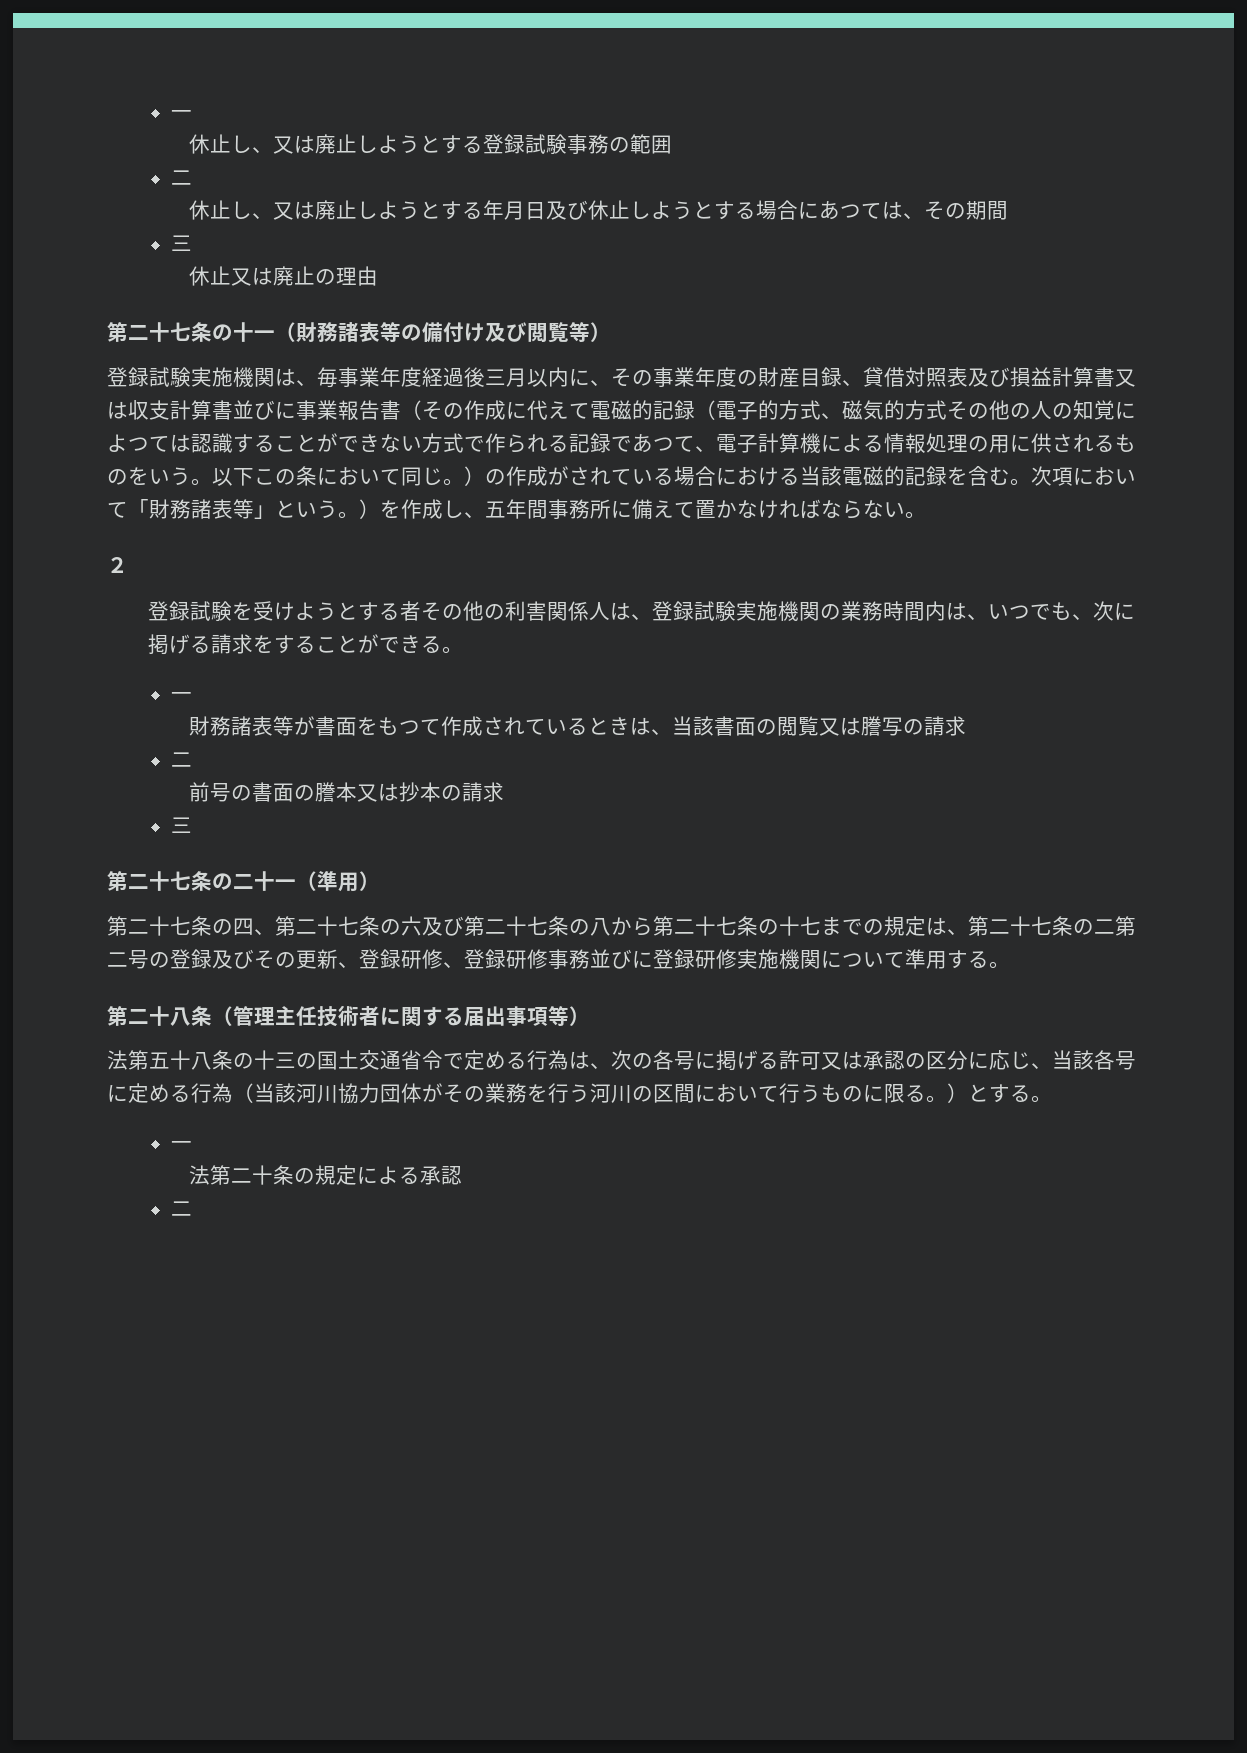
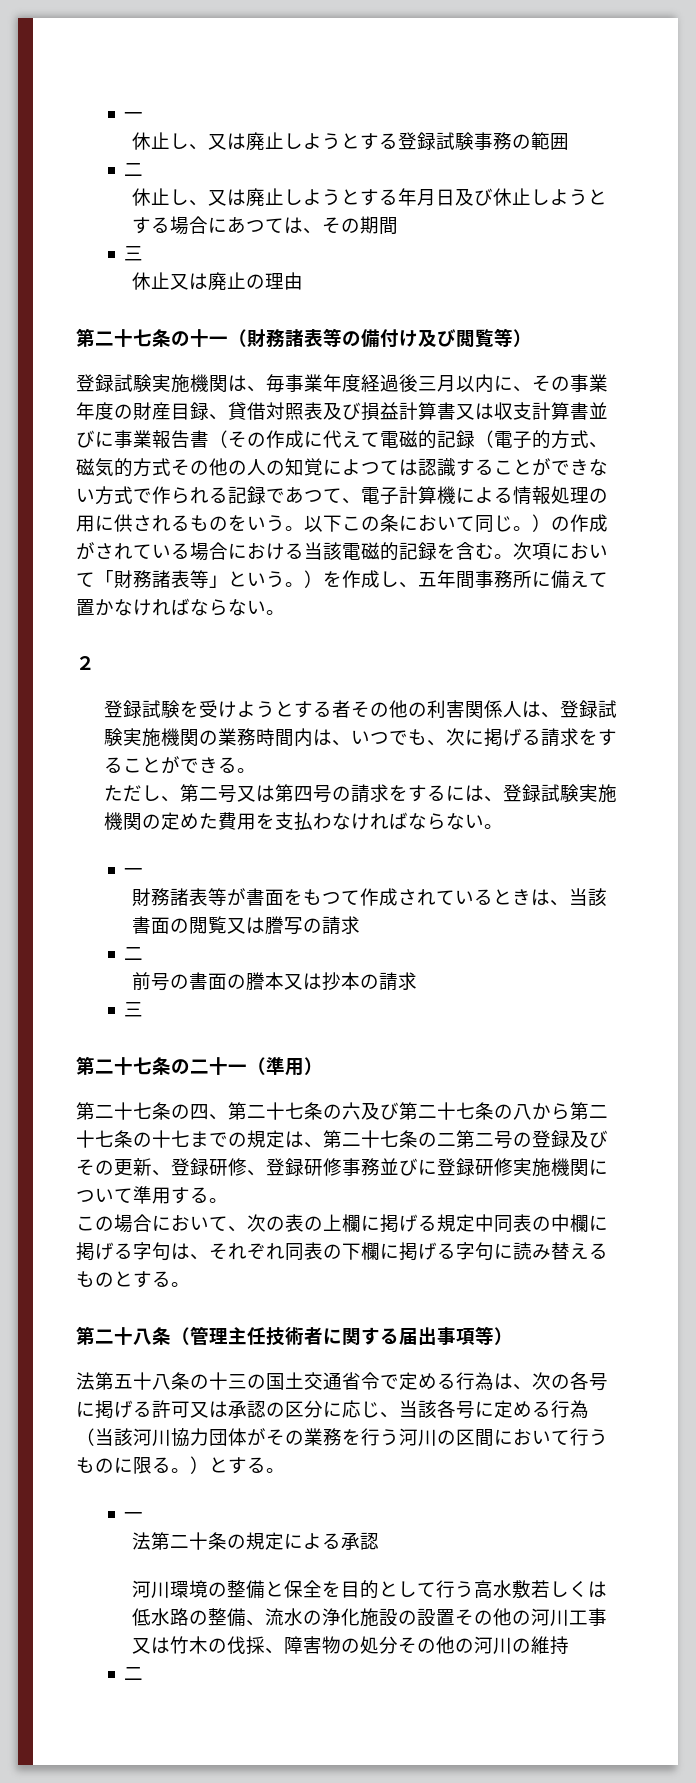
(463, 650) none -> [103,784,617,803] [103,812,503,830] // ただし、第二号又は第四号の請求をするには、登録試験実施機関の定めた費用を支払わなければならない。
(1010, 965) none -> [76,1214,608,1233] [76,1242,608,1261] [76,1271,190,1288] // この場合において、次の表の上欄に掲げる規定中同表の中欄に掲げる字句は、それぞれ同表の下欄に掲げる字句に読み替えるものとする。
(462, 1175) none -> [131,1580,607,1599] [131,1608,607,1627] [131,1636,569,1655] // 河川環境の整備と保全を目的として行う高水敷若しくは低水路の整備、流水の浄化施設の設置その他の河川工事又は竹木の伐採、障害物の処分その他の河川の維持

